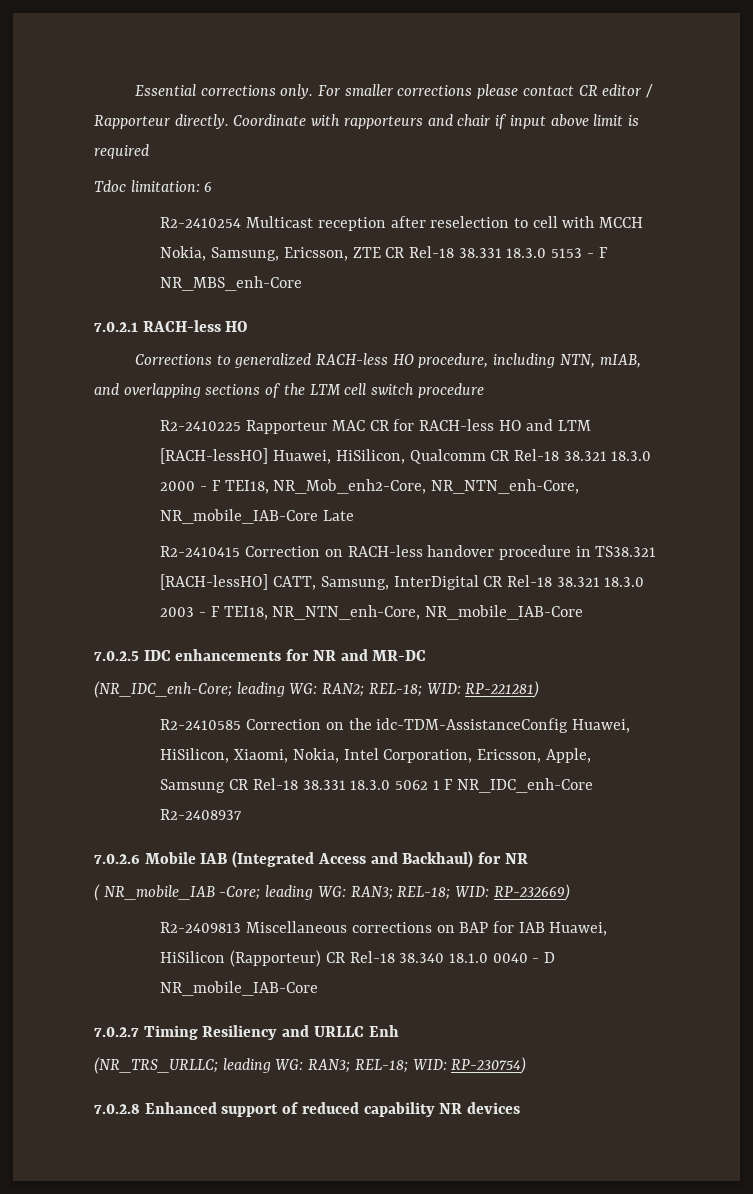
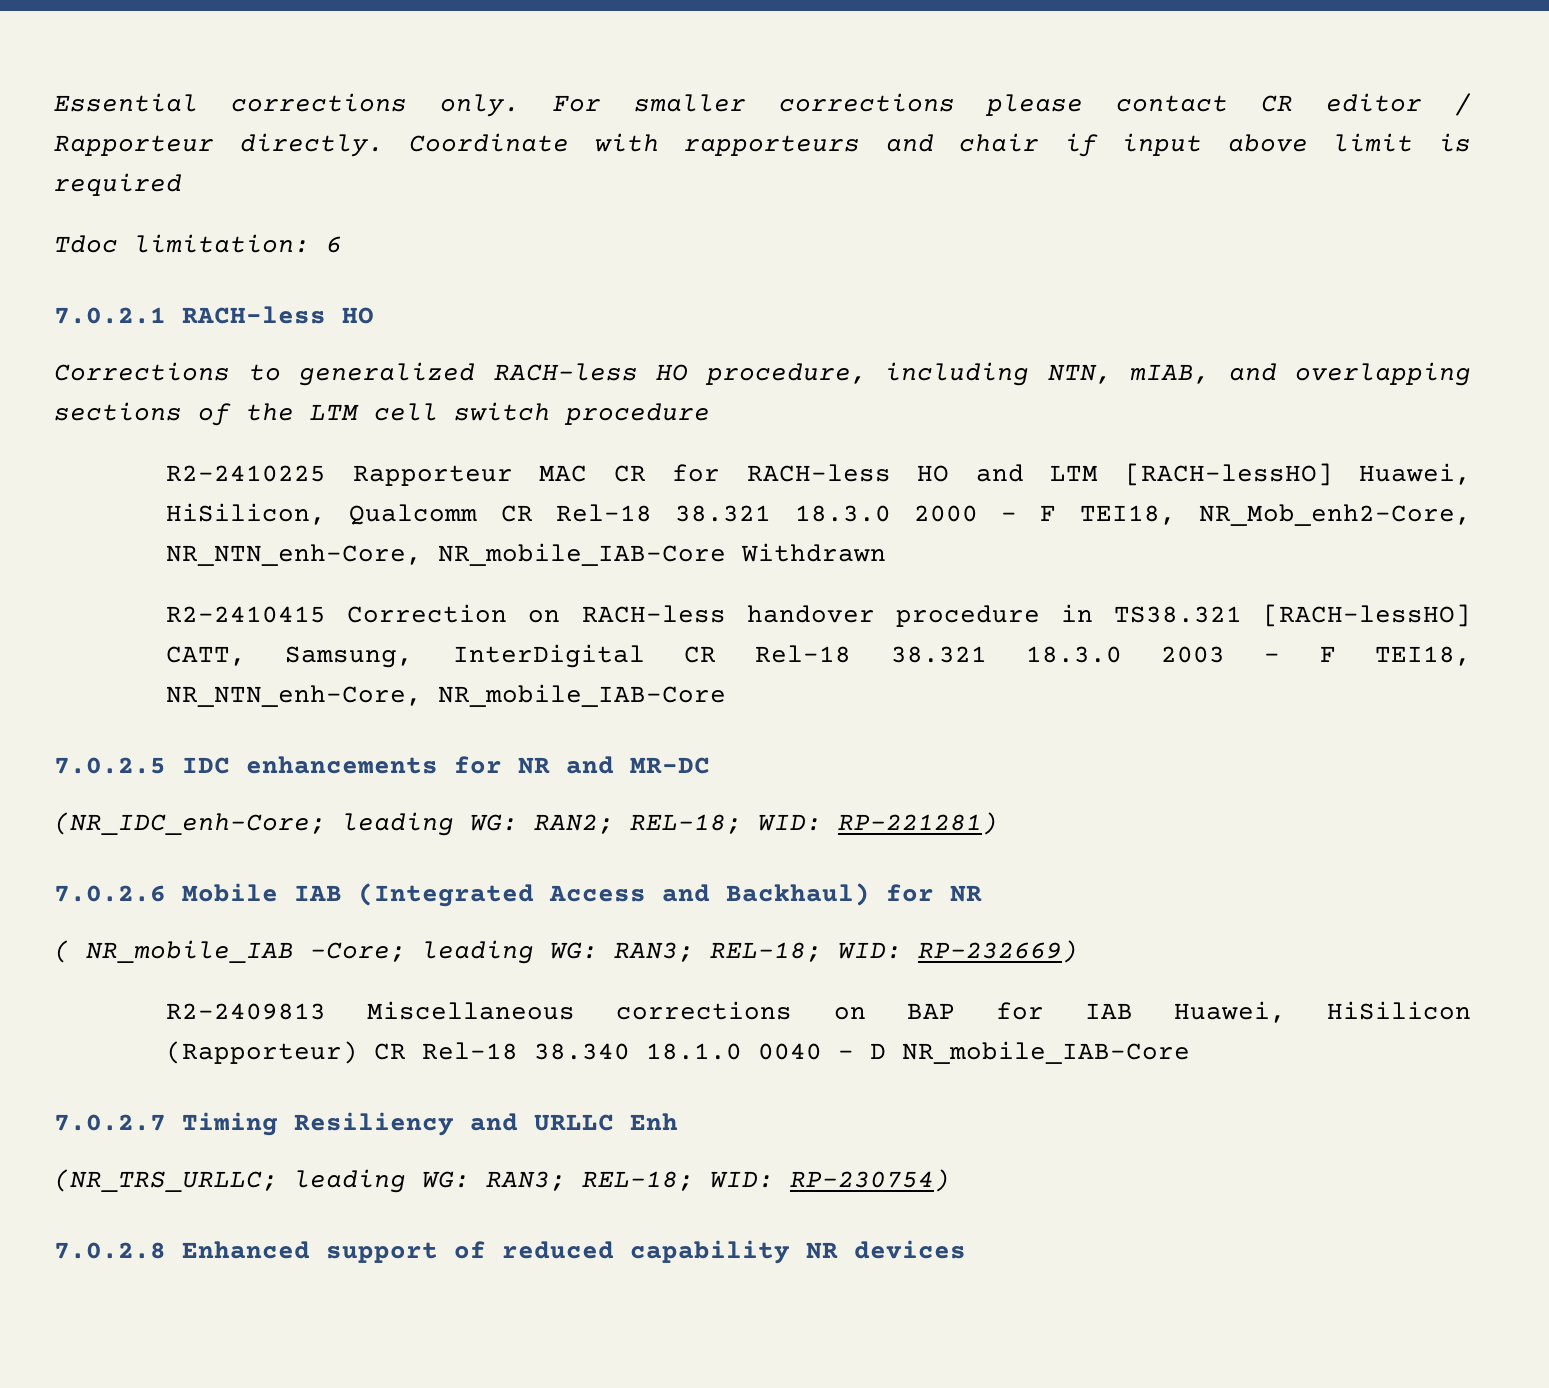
[160,216,644,231] [160,246,608,261] [160,276,303,291] // R2-2410254 Multicast reception after reselection to cell with MCCH Nokia, Samsung, Ericsson, ZTE CR Rel-18 38.331 18.3.0 5153 - F NR_MBS_enh-Core -> (342, 244) none
[323,510,355,521] Late -> [741,543,887,562] Withdrawn
[160,718,631,733] [160,748,591,763] [160,778,594,793] [160,809,243,820] // R2-2410585 Correction on the idc-TDM-AssistanceConfig Huawei, HiSilicon, Xiaomi, Nokia, Intel Corporation, Ericsson, Apple, Samsung CR Rel-18 38.331 18.3.0 5062 1 F NR_IDC_enh-Core R2-2408937 -> (998, 823) none

